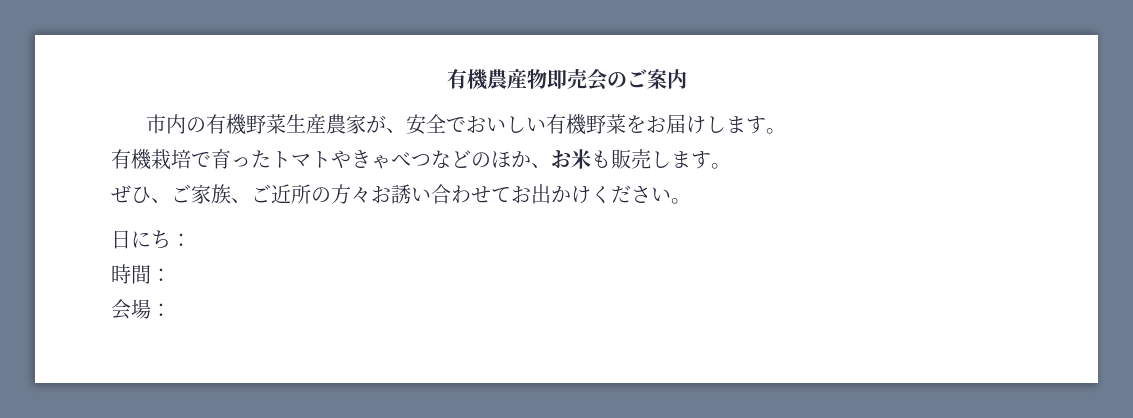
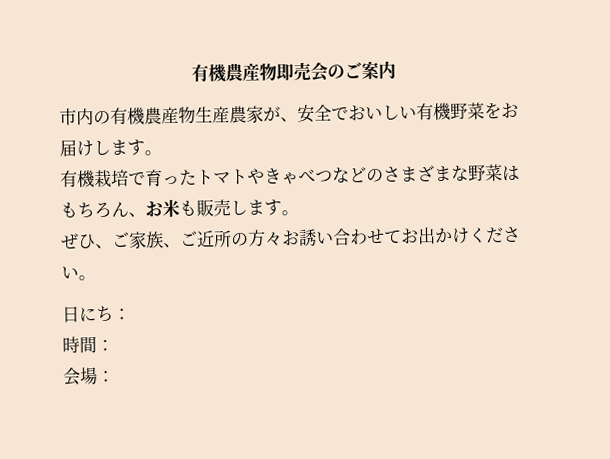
[246,114,287,134] 野菜 -> [144,106,196,125] 農産物
[491,150,531,168] ほか -> [383,164,520,183] [60,201,129,219] さまざまな野菜はもちろん

